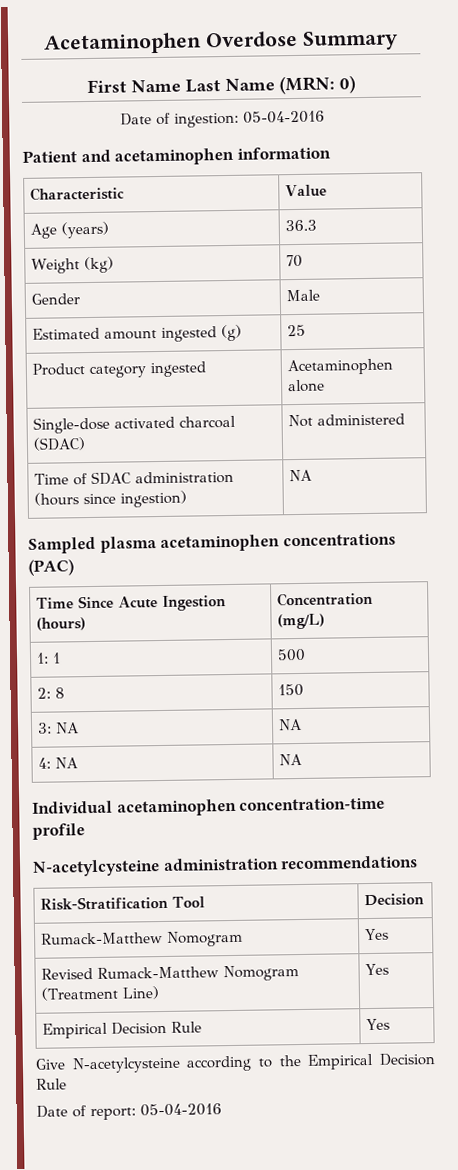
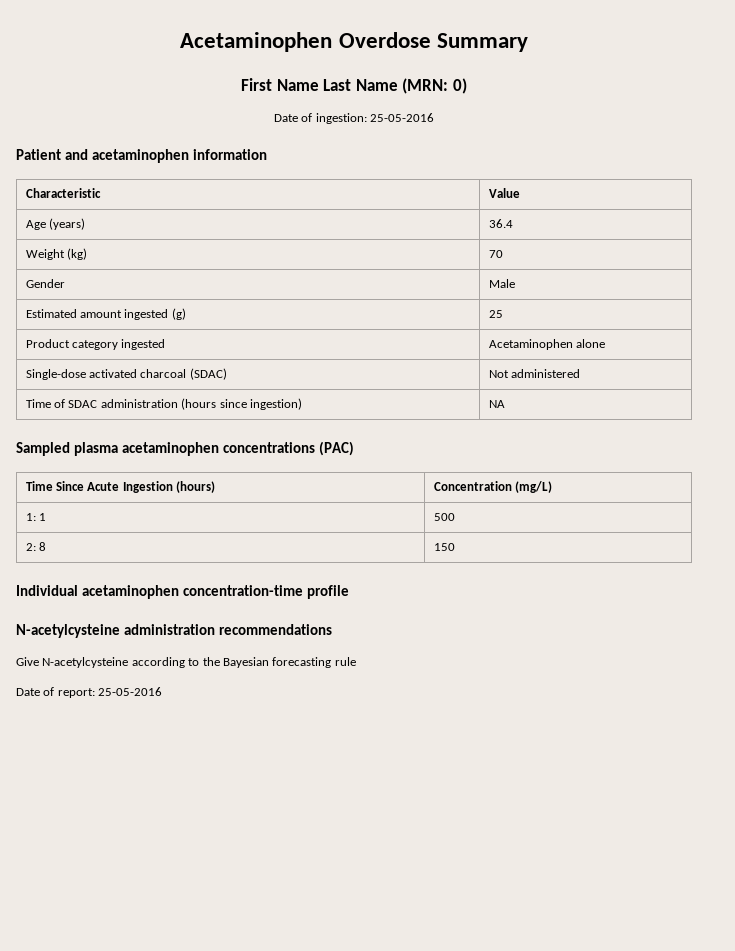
[242,110,325,124] 05-04-2016 -> [370,113,435,122] 25-05-2016
[284,219,317,232] 36.3 -> [488,219,513,228] 36.4
[36,722,79,734] [277,718,302,731] [37,757,78,769] [278,753,302,766] // 3: NA | NA // 4: NA | NA -> (455, 547) none
[39,895,205,911] [363,893,424,907] [40,930,243,947] [363,928,389,941] [40,965,299,982] [40,986,159,1001] [364,963,389,976] [41,1021,202,1039] [365,1018,390,1031] // Risk-Stratification Tool | Decision // Rumack-Matthew Nomogram | Yes // Revised Rumack-Matthew Nomogram (Treatment Line) | Yes // Empirical Decision Rule | Yes -> (332, 629) none
[307,1053,435,1070] [36,1078,67,1090] Empirical Decision Rule -> [222,657,356,668] Bayesian forecasting rule
[140,1103,222,1117] 05-04-2016 -> [98,687,163,696] 25-05-2016

